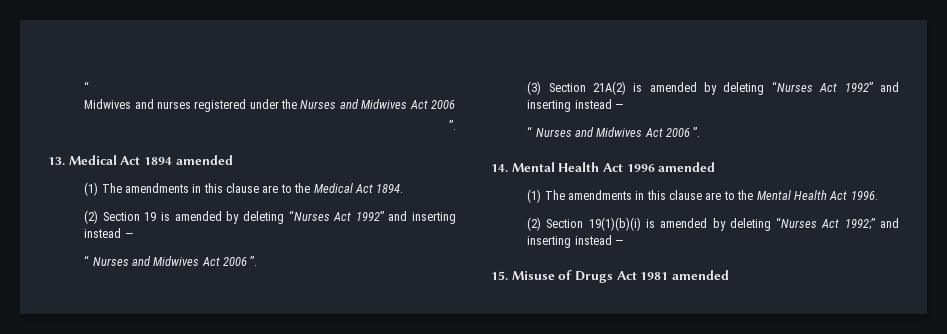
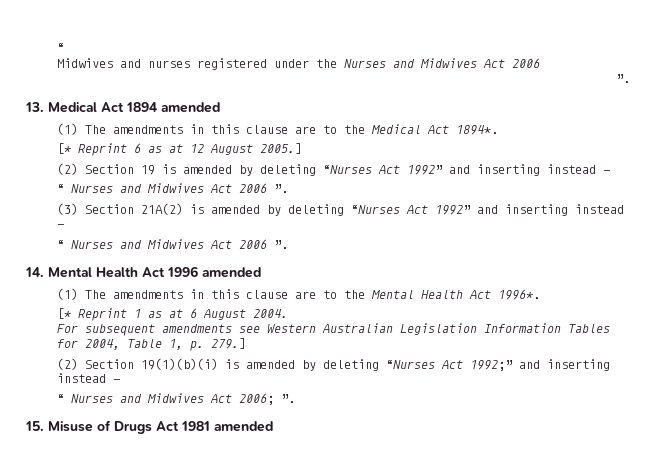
[376,184,404,193] 1894. -> [456,125,499,135] [57,143,303,156] 1894*. // [* Reprint 6 as at 12 August 2005.]
[850,191,878,200] 1996. -> [498,289,541,300] [57,308,289,321] [57,323,611,336] [57,338,247,351] 1996*. // [* Reprint 1 as at 6 August 2004. // For subsequent amendments see Western Australian Legislation Information Tables for 2004, Table 1, p. 279.]
(623, 242) none -> [57,393,296,405] // “ Nurses and Midwives Act 2006; ”.

